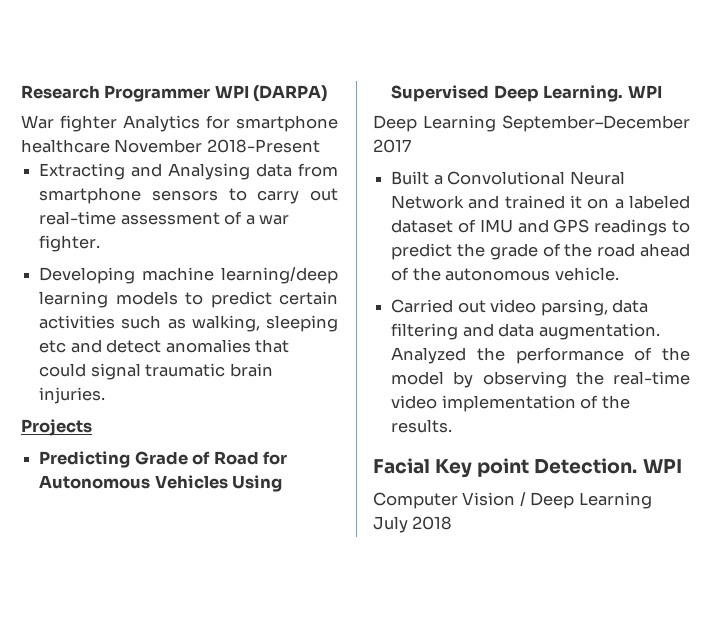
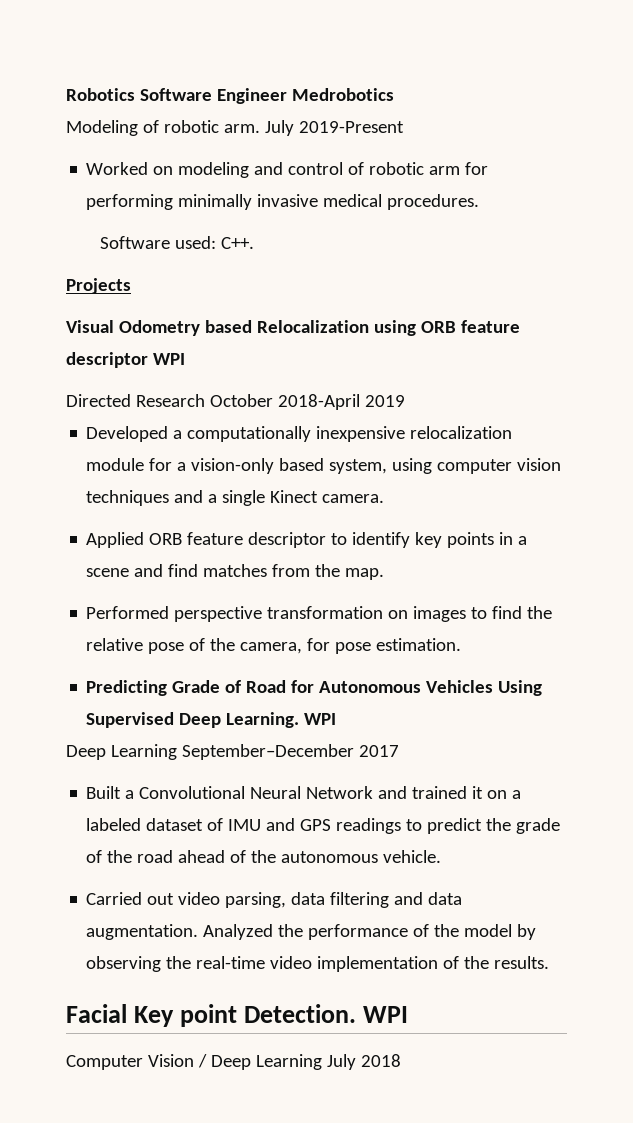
[21,85,328,102] [21,115,338,132] [21,139,320,153] [39,163,339,180] [39,187,339,204] [39,211,289,225] [39,235,101,252] [39,267,339,284] [39,291,339,308] [39,315,338,332] [39,339,289,353] [39,363,273,380] [39,387,106,404] [21,419,92,436] Research Programmer WPI (DARPA) // War fighter Analytics for smartphone healthcare November 2018-Present // Extracting and Analysing data from smartphone sensors to carry out real-time assessment of a war fighter. // Developing machine learning/deep learning models to predict certain activities such as walking, sleeping etc and detect anomalies that could signal traumatic brain injuries. // Projects -> [66,88,394,104] [66,120,404,136] [86,162,489,178] [86,194,480,210] [100,236,255,249] [66,278,131,294] [66,320,520,336] [66,352,185,368] [66,394,405,410] [86,426,513,442] [86,458,562,474] [86,490,385,506] [86,532,528,548] [86,564,385,580] [86,606,553,622] [86,638,462,654] Robotics Software Engineer Medrobotics // Modeling of robotic arm. July 2019-Present // Worked on modeling and control of robotic arm for performing minimally invasive medical procedures. // Software used: C++. // Projects // Visual Odometry based Relocalization using ORB feature descriptor WPI // Directed Research October 2018-April 2019 // Developed a computationally inexpensive relocalization module for a vision-only based system, using computer vision techniques and a single Kinect camera. // Applied ORB feature descriptor to identify key points in a scene and find matches from the map. // Performed perspective transformation on images to find the relative pose of the camera, for pose estimation.

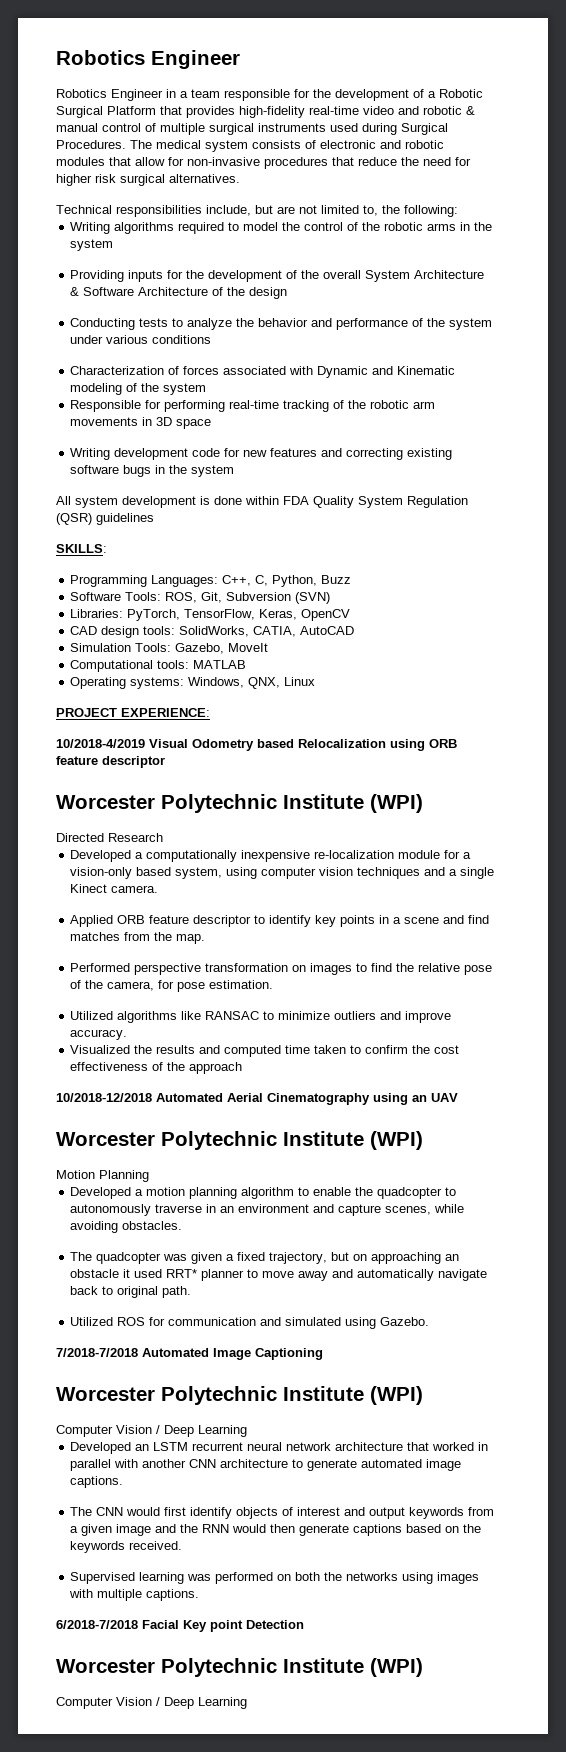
[66,88,394,104] [66,120,404,136] [86,162,489,178] [86,194,480,210] [100,236,255,249] [66,278,131,294] Robotics Software Engineer Medrobotics // Modeling of robotic arm. July 2019-Present // Worked on modeling and control of robotic arm for performing minimally invasive medical procedures. // Software used: C++. // Projects // -> [56,50,240,69] [56,89,483,101] [56,106,475,118] [56,123,448,135] [56,140,444,152] [56,157,471,169] [56,174,240,186] [56,205,458,217] [70,222,493,234] [70,239,114,251] [70,270,485,282] [70,287,288,299] [70,318,493,330] [70,335,212,344] [70,366,456,378] [70,383,207,395] [70,400,436,412] [70,417,212,429] [70,448,453,460] [70,465,235,477] [56,496,468,508] [56,513,154,525] [56,544,107,553] [70,575,352,587] [70,592,331,604] [70,609,351,621] [70,626,355,638] [70,643,269,654] [70,660,247,672] [70,677,316,689] [56,708,210,717] [56,739,145,748] Robotics Engineer // Robotics Engineer in a team responsible for the development of a Robotic Surgical Platform that provides high-fidelity real-time video and robotic & manual control of multiple surgical instruments used during Surgical Procedures. The medical system consists of electronic and robotic modules that allow for non-invasive procedures that reduce the need for higher risk surgical alternatives. // Technical responsibilities include, but are not limited to, the following: // Writing algorithms required to model the control of the robotic arms in the system // Providing inputs for the development of the overall System Architecture & Software Architecture of the design // Conducting tests to analyze the behavior and performance of the system under various conditions // Characterization of forces associated with Dynamic and Kinematic modeling of the system // Responsible for performing real-time tracking of the robotic arm movements in 3D space // Writing development code for new features and correcting existing software bugs in the system // All system development is done within FDA Quality System Regulation (QSR) guidelines // SKILLS: // Programming Languages: C++, C, Python, Buzz // Software Tools: ROS, Git, Subversion (SVN) // Libraries: PyTorch, TensorFlow, Keras, OpenCV // CAD design tools: SolidWorks, CATIA, AutoCAD // Simulation Tools: Gazebo, MoveIt // Computational tools: MATLAB // Operating systems: Windows, QNX, Linux // PROJECT EXPERIENCE: // 10/2018-4/2019
[152,353,185,365] WPI -> [56,794,423,813] // Worcester Polytechnic Institute (WPI)
[209,394,405,410] October 2018-April 2019 -> (163, 837) none
[410,426,513,439] relocalization -> [314,850,395,859] re-localization
[86,680,543,696] [86,712,337,728] [66,744,399,760] [86,786,522,799] [86,818,561,834] [86,850,442,863] [86,892,463,908] [86,924,537,940] [86,956,550,972] [66,1004,409,1027] [66,1054,401,1070] Predicting Grade of Road for Autonomous Vehicles Using Supervised Deep Learning. WPI // Deep Learning September–December 2017 // Built a Convolutional Neural Network and trained it on a labeled dataset of IMU and GPS readings to predict the grade of the road ahead of the autonomous vehicle. // Carried out video parsing, data filtering and data augmentation. Analyzed the performance of the model by observing the real-time video implementation of the results. // Facial Key point Detection. WPI // Computer Vision / Deep Learning July 2018 -> [70,1011,452,1023] [70,1029,128,1040] [70,1045,460,1057] [70,1062,243,1074] [56,1093,458,1105] [56,1131,423,1150] [56,1170,149,1182] [70,1187,457,1199] [70,1204,465,1216] [70,1221,183,1233] [70,1252,460,1264] [70,1269,488,1281] [70,1286,192,1298] [70,1317,430,1329] [56,1348,323,1360] [56,1386,423,1405] [56,1425,247,1437] [70,1442,489,1454] [70,1459,462,1471] [70,1476,124,1488] [70,1507,495,1519] [70,1524,482,1536] [70,1541,183,1553] [70,1572,480,1584] [69,1589,200,1601] [56,1620,304,1632] [56,1658,423,1677] [56,1697,247,1709] Utilized algorithms like RANSAC to minimize outliers and improve accuracy. // Visualized the results and computed time taken to confirm the cost effectiveness of the approach // 10/2018-12/2018 Automated Aerial Cinematography using an UAV // Worcester Polytechnic Institute (WPI) // Motion Planning // Developed a motion planning algorithm to enable the quadcopter to autonomously traverse in an environment and capture scenes, while avoiding obstacles. // The quadcopter was given a fixed trajectory, but on approaching an obstacle it used RRT* planner to move away and automatically navigate back to original path. // Utilized ROS for communication and simulated using Gazebo. // 7/2018-7/2018 Automated Image Captioning // Worcester Polytechnic Institute (WPI) // Computer Vision / Deep Learning // Developed an LSTM recurrent neural network architecture that worked in parallel with another CNN architecture to generate automated image captions. // The CNN would first identify objects of interest and output keywords from a given image and the RNN would then generate captions based on the keywords received. // Supervised learning was performed on both the networks using images with multiple captions. // 6/2018-7/2018 Facial Key point Detection // Worcester Polytechnic Institute (WPI) // Computer Vision / Deep Learning

